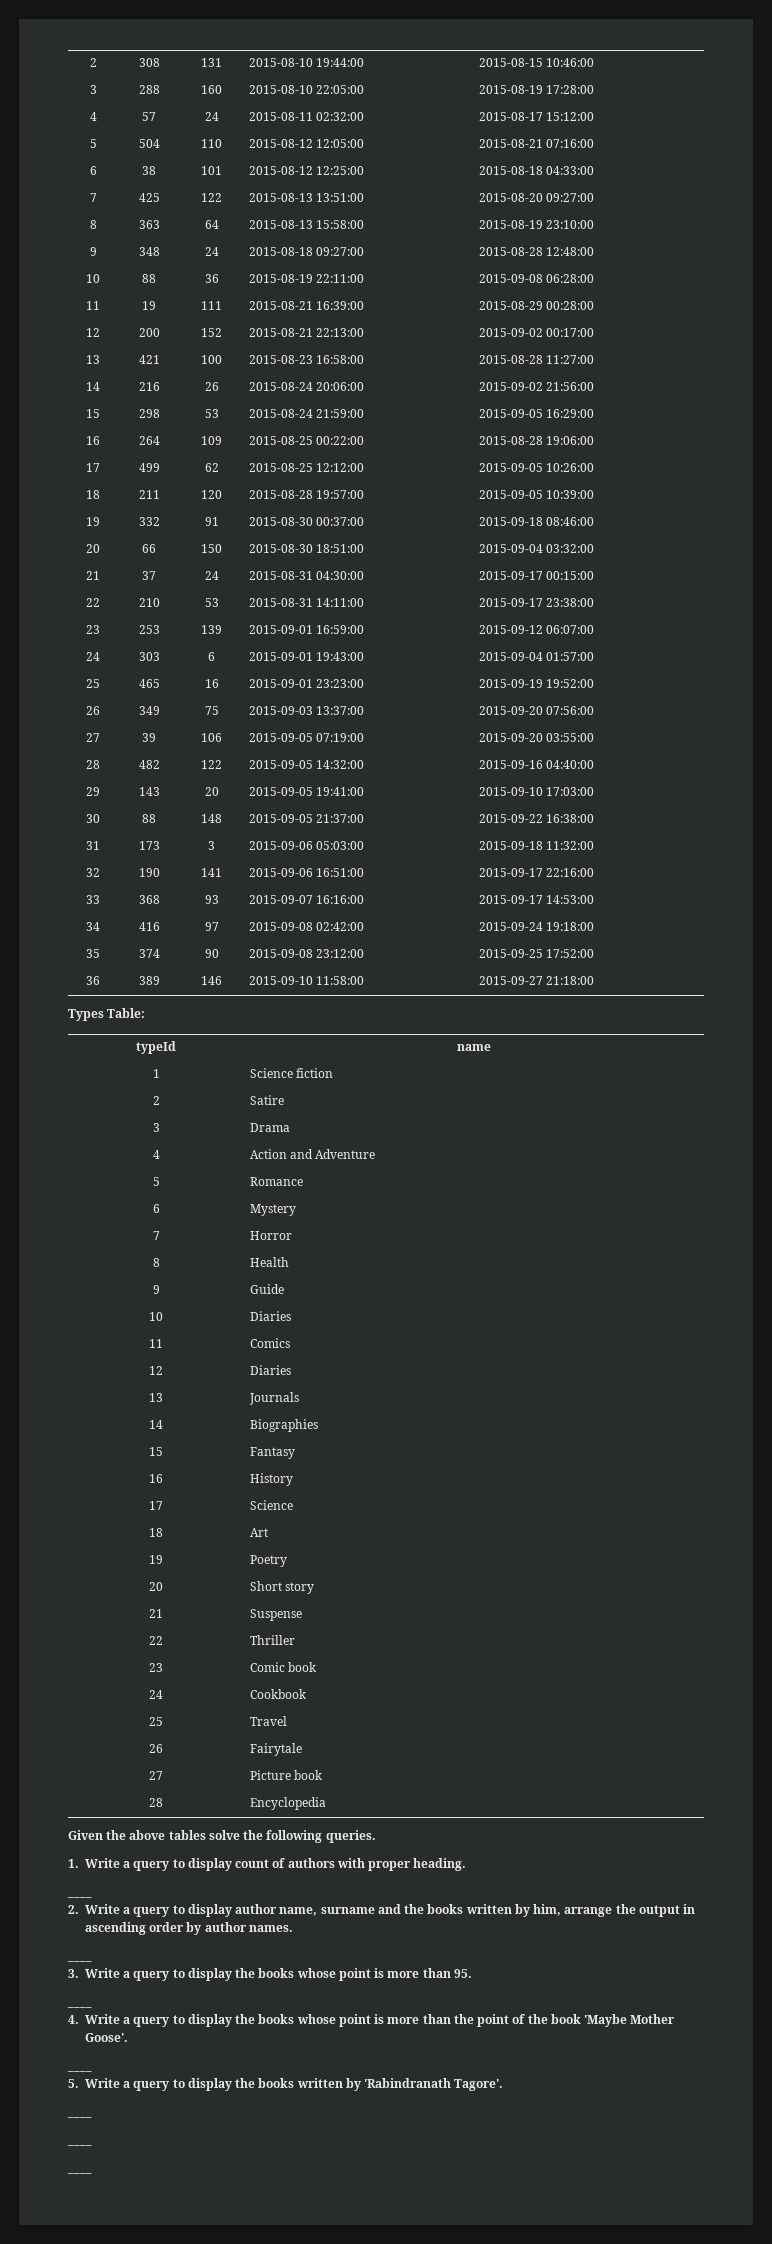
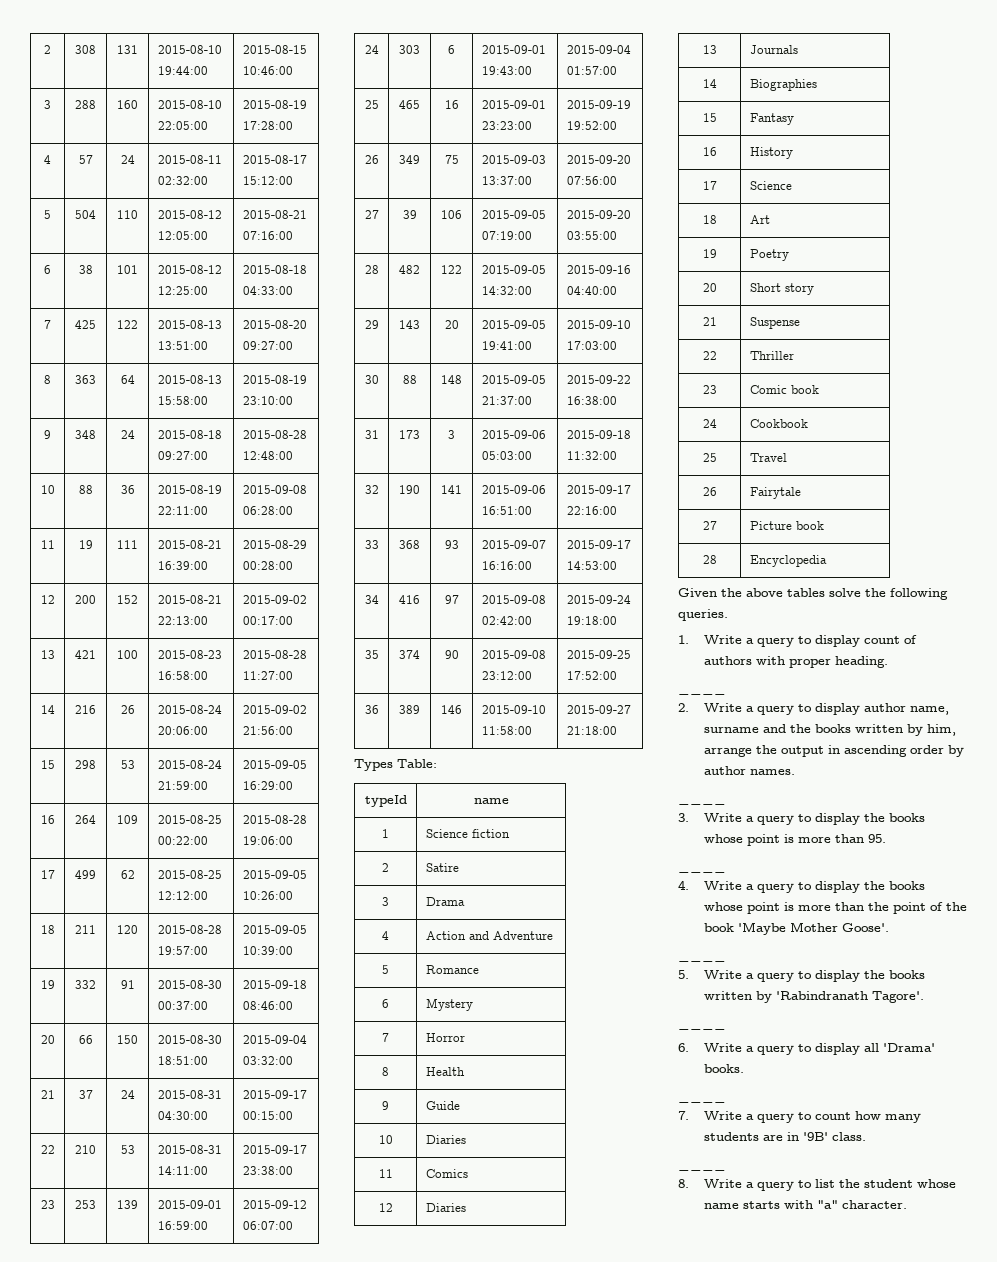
[67,2144,92,2146] [67,2172,92,2174] ____ // ____ -> [678,1043,935,1055] [703,1064,744,1073] [678,1099,726,1103] [678,1111,921,1123] [703,1132,866,1141] [678,1167,726,1171] [678,1179,956,1191] [703,1200,907,1209] 6. Write a query to display all 'Drama' books. // ____ // 7. Write a query to count how many students are in '9B' class. // ____ // 8. Write a query to list the student whose name starts with "a" character.

